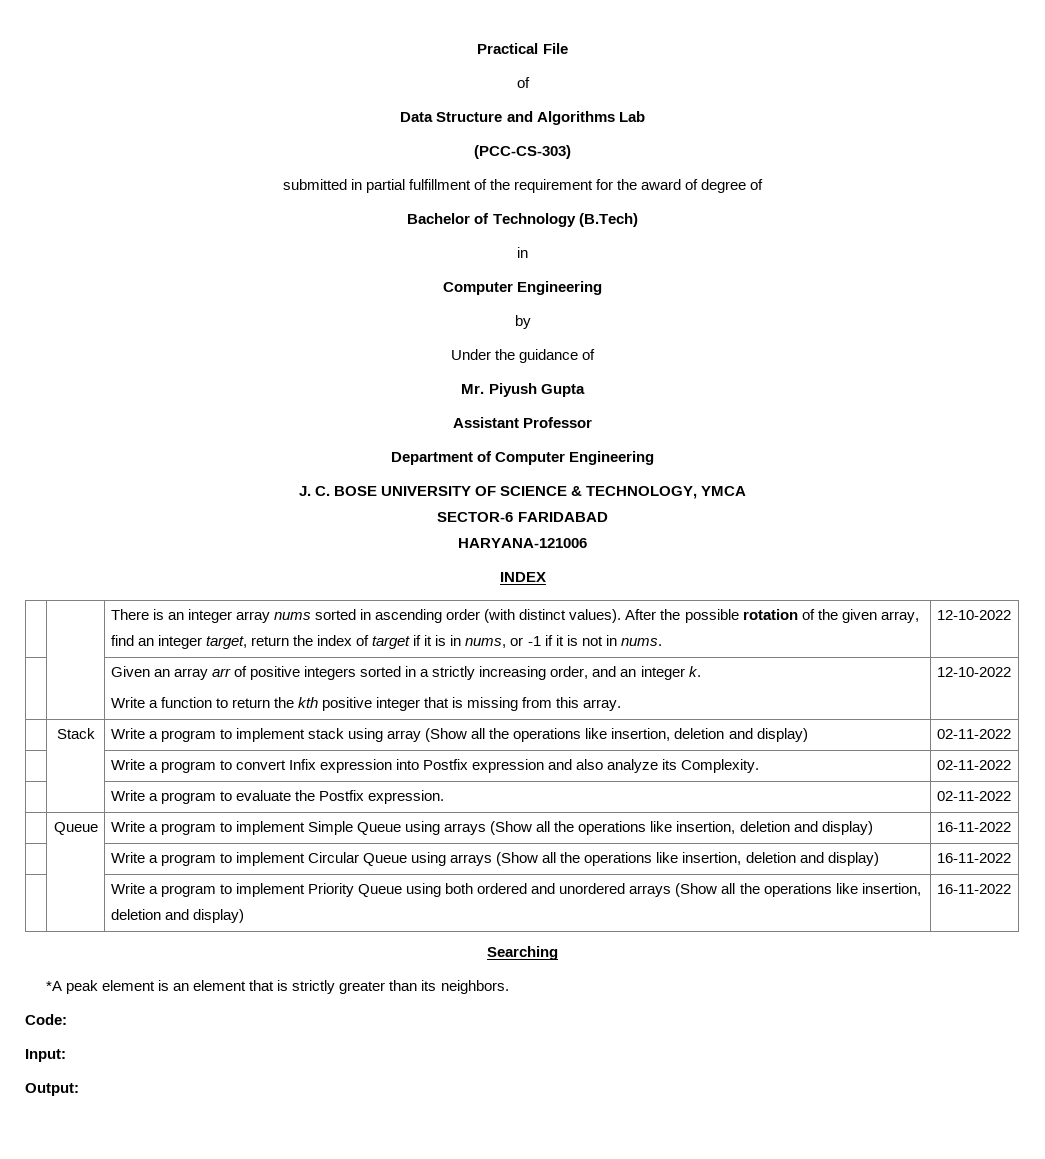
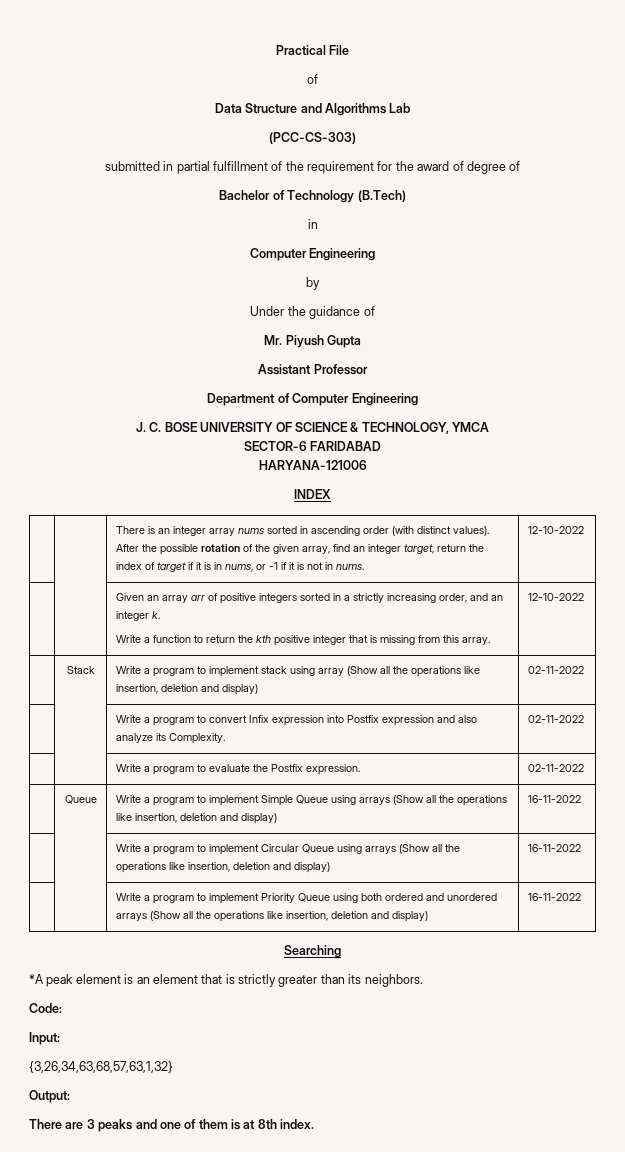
(66, 1055) none -> [29,1061,173,1073] // {3,26,34,63,68,57,63,1,32}
(79, 1089) none -> [29,1119,315,1132] // There are 3 peaks and one of them is at 8th index.

